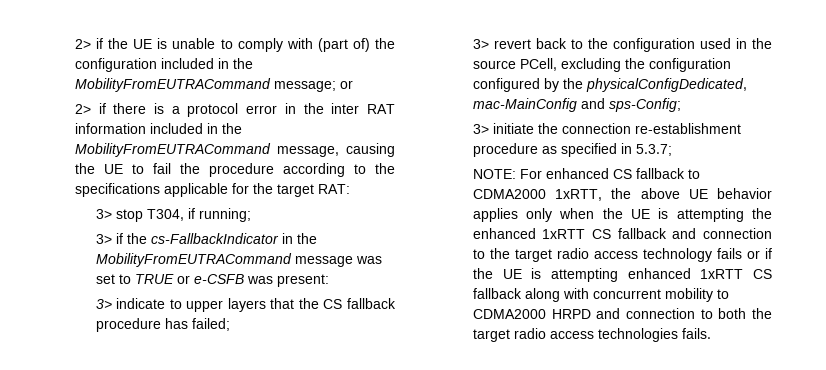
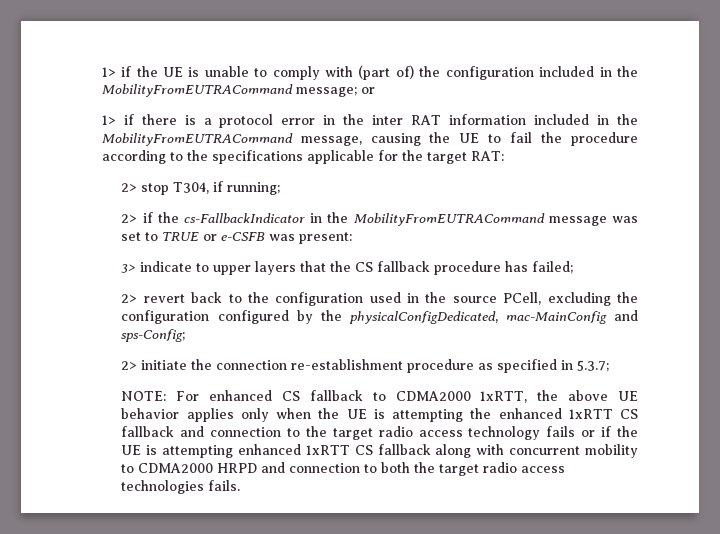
[74,39,91,49] 2> -> [101,67,116,77] 1>
[74,104,91,114] 2> -> [101,115,116,125] 1>
[95,209,112,219] 3> -> [121,183,138,192] 2>
[95,234,112,244] 3> -> [121,214,138,223] 2>
[472,39,489,49] 3> -> [121,294,138,303] 2>
[472,124,489,134] 3> -> [121,361,138,370] 2>

